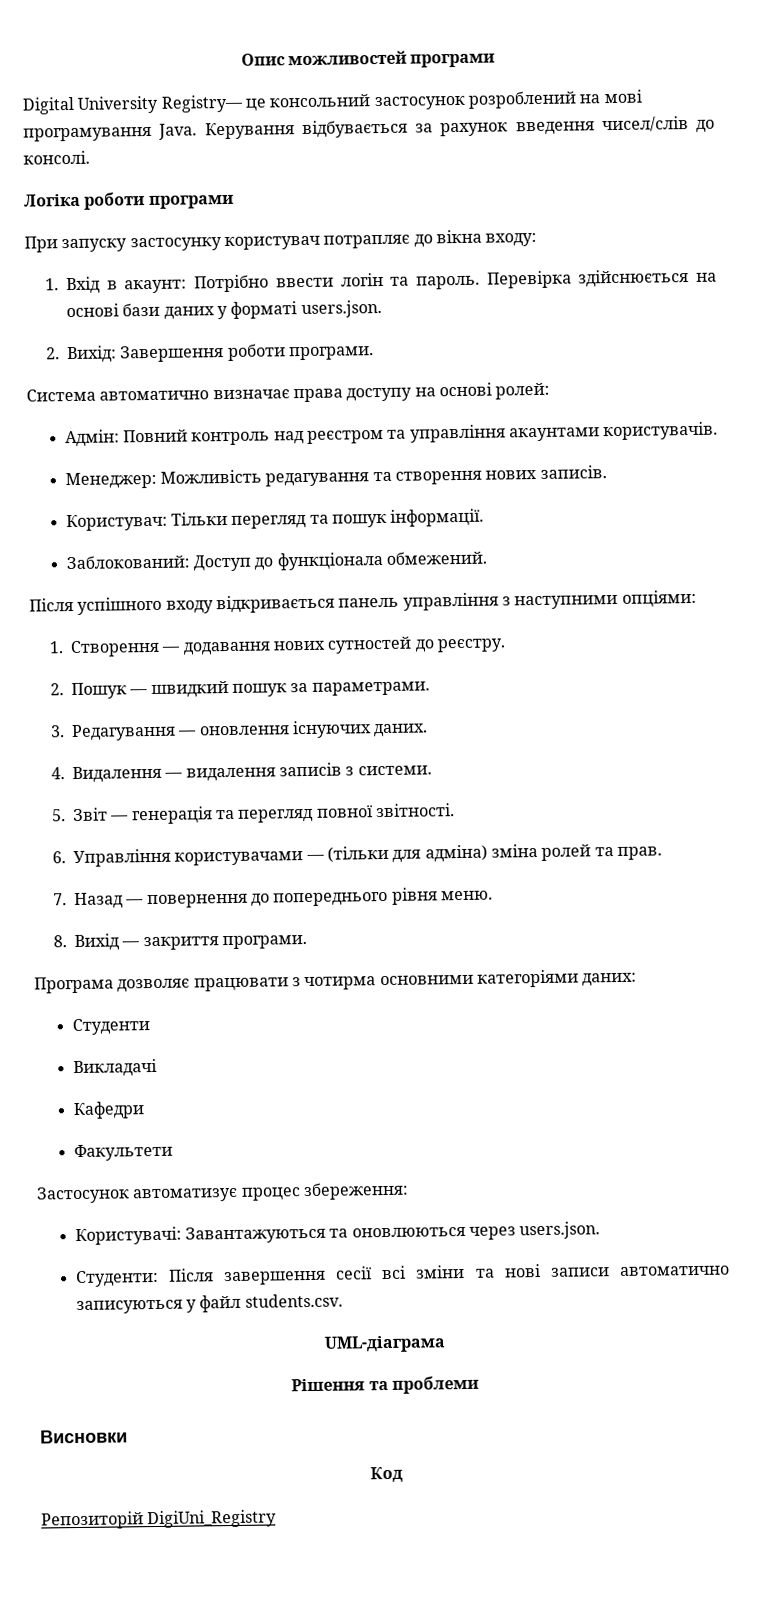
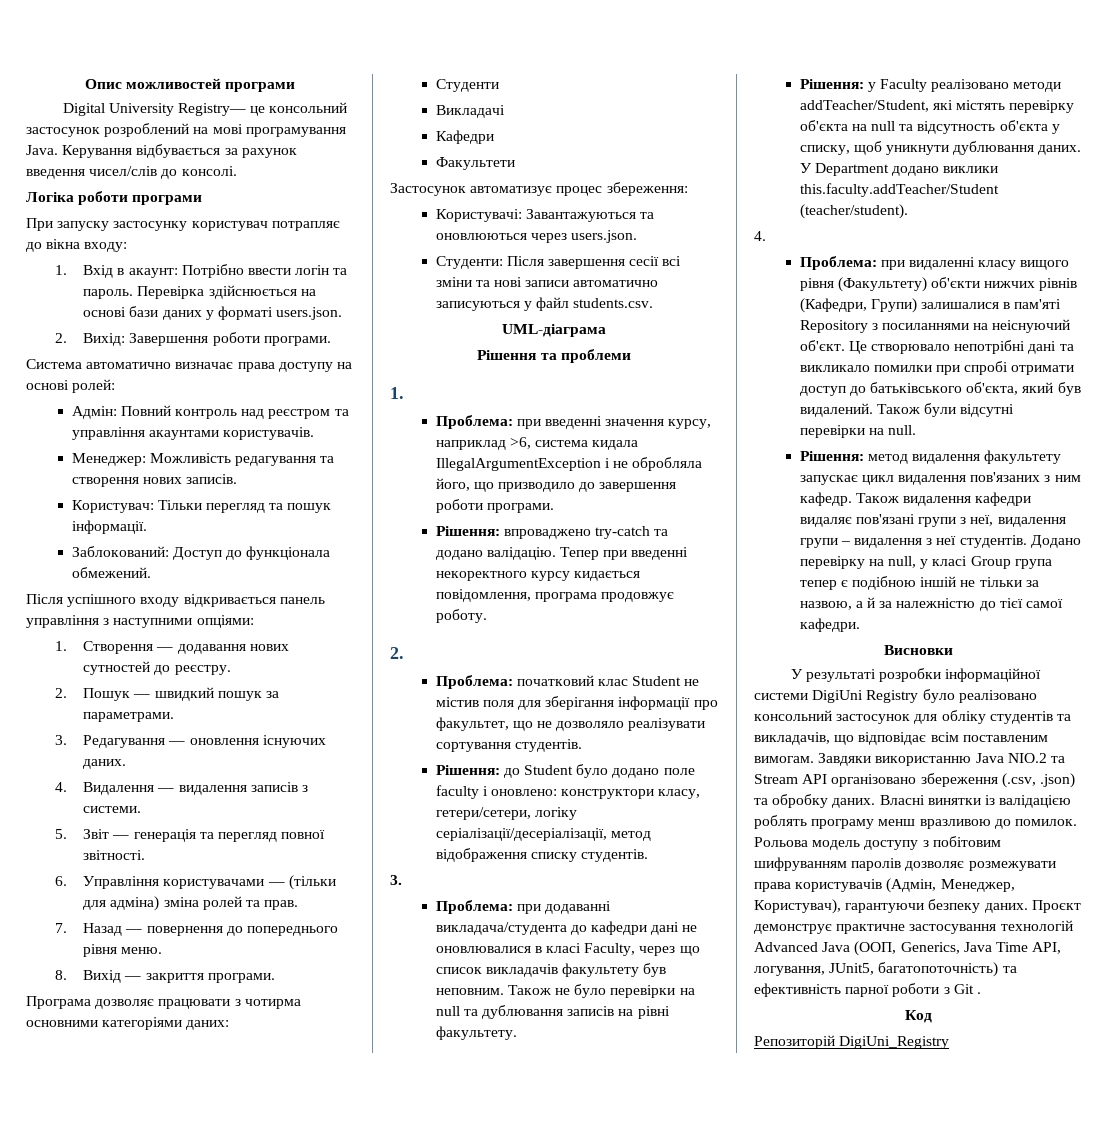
[40,1429,128,1444] Висновки -> [390,387,404,399] [435,415,712,429] [435,437,639,450] [435,457,703,471] [435,478,677,492] [435,499,554,513] [435,526,669,539] [435,547,689,560] [435,571,641,581] [435,589,675,602] [435,609,487,623] [390,647,404,659] [435,675,700,689] [435,696,718,710] [435,717,706,731] [435,739,582,752] [435,764,695,778] [435,785,701,799] [435,807,577,820] [435,828,651,841] [435,848,649,862] [390,875,402,885] [435,900,612,914] [435,921,698,935] [435,943,700,956] [435,963,667,977] [435,984,695,998] [435,1005,670,1019] [435,1026,517,1040] [799,79,1062,92] [799,100,1075,113] [799,120,1060,134] [799,141,1082,155] [799,163,999,176] [799,183,999,197] [799,204,908,219] [754,231,766,241] [799,256,1070,270] [799,277,1078,292] [799,298,1062,313] [799,319,1071,333] [799,340,1074,354] [799,361,1075,375] [799,382,1081,396] [799,403,1015,417] [799,425,917,438] [799,450,1062,464] [799,472,1081,485] [799,492,1032,506] [799,514,1066,527] [799,535,1081,548] [799,556,1052,569] [799,576,1039,590] [799,597,1063,611] [799,618,860,632] [883,645,953,655] [790,668,1042,682] [754,689,1037,703] [754,710,1071,724] [754,732,1048,745] [754,753,1065,766] [754,773,1075,788] [754,794,1072,808] [754,815,1077,829] [754,836,1001,850] [754,857,1056,871] [754,878,1015,893] [754,899,1081,914] [754,920,1073,934] [754,941,1062,956] [754,962,1017,977] [754,983,981,997] 1. // Проблема: при введенні значення курсу, наприклад >6, система кидала IllegalArgumentException і не обробляла його, що призводило до завершення роботи програми. // Рішення: впроваджено try-catch та додано валідацію. Тепер при введенні некоректного курсу кидається повідомлення, програма продовжує роботу. // 2. // Проблема: початковий клас Student не містив поля для зберігання інформації про факультет, що не дозволяло реалізувати сортування студентів. // Рішення: до Student було додано поле faculty і оновлено: конструктори класу, гетери/сетери, логіку серіалізації/десеріалізації, метод відображення списку студентів. // 3. // Проблема: при додаванні викладача/студента до кафедри дані не оновлювалися в класі Faculty, через що список викладачів факультету був неповним. Також не було перевірки на null та дублювання записів на рівні факультету. // Рішення: у Faculty реалізовано методи addTeacher/Student, які містять перевірку об'єкта на null та відсутность об'єкта у списку, щоб уникнути дублювання даних. У Department додано виклики this.faculty.addTeacher/Student (teacher/student). // 4. // Проблема: при видаленні класу вищого рівня (Факультету) об'єкти нижчих рівнів (Кафедри, Групи) залишалися в пам'яті Repository з посиланнями на неіснуючий об'єкт. Це створювало непотрібні дані та викликало помилки при спробі отримати доступ до батьківського об'єкта, який був видалений. Також були відсутні перевірки на null. // Рішення: метод видалення факультету запускає цикл видалення пов'язаних з ним кафедр. Також видалення кафедри видаляє пов'язані групи з неї, видалення групи – видалення з неї студентів. Додано перевірку на null, у класі Group група тепер є подібною іншій не тільки за назвою, а й за належністю до тієї самої кафедри. // Висновки // У результаті розробки інформаційної системи DigiUni Registry було реалізовано консольний застосунок для обліку студентів та викладачів, що відповідає всім поставленим вимогам. Завдяки використанню Java NIO.2 та Stream API організовано збереження (.csv, .json) та обробку даних. Власні винятки із валідацією роблять програму менш вразливою до помилок. Рольова модель доступу з побітовим шифруванням паролів дозволяє розмежувати права користувачів (Адмін, Менеджер, Користувач), гарантуючи безпеку даних. Проєкт демонструє практичне застосування технологій Advanced Java (ООП, Generics, Java Time API, логування, JUnit5, багатопоточність) та ефективність парної роботи з Git .

